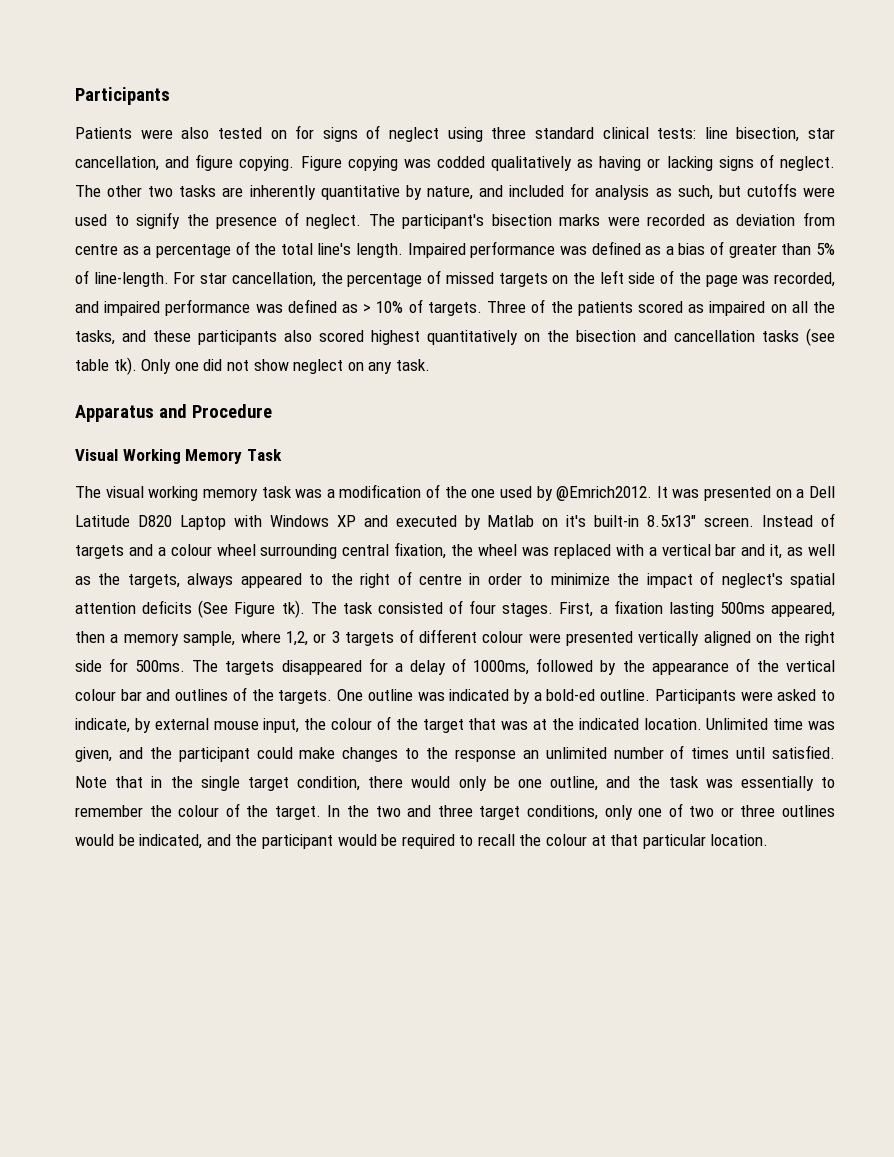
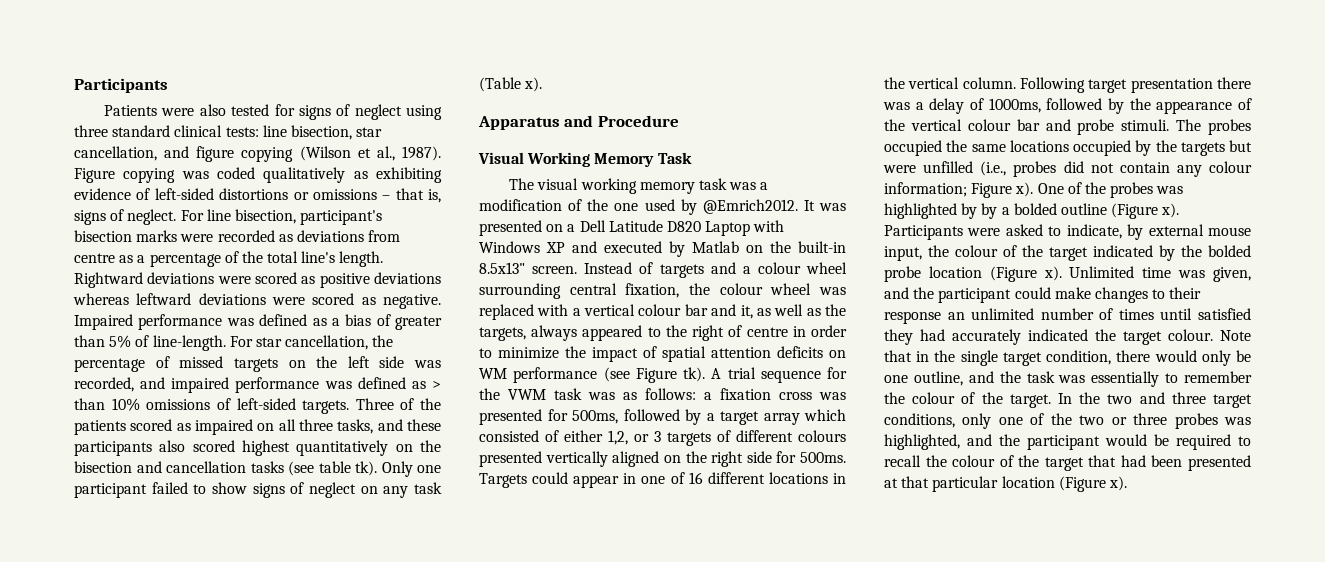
[270,130,287,139] on -> (270, 110) none
[239,156,295,171] copying. -> [241,146,442,162] copying (Wilson et al., 1987).
[436,156,485,168] codded -> [217,167,255,179] coded
[599,154,835,171] [75,183,835,200] [75,212,395,229] having or lacking signs of neglect. The other two tasks are inherently quantitative by nature, and included for analysis as such, but cutoffs were used to signify the presence of neglect. The -> [376,167,442,183] [74,188,441,203] [74,209,296,225] exhibiting evidence of left-sided distortions or omissions – that is, signs of neglect. For line bisection,
[736,214,796,226] deviation -> [296,230,364,242] deviations
(404, 250) none -> [74,272,441,288] [73,293,441,309] Rightward deviations were scored as positive deviations whereas leftward deviations were scored as negative.
[660,270,738,287] of the page -> (405, 362) none
[376,299,423,313] 10% of -> [74,398,296,411] than 10% omissions of left-sided
[813,301,836,313] the -> [299,419,333,431] three
[203,359,430,374] did not show neglect on any task. -> [74,482,443,498] [479,77,543,92] participant failed to show signs of neglect on any task (Table x).
[566,515,587,527] it's -> [770,241,791,253] the
(474, 550) none -> [719,283,763,295] colour
(711, 550) none -> [638,304,682,316] colour
[721,573,783,588] neglect's -> (657, 352) none
[198,600,835,618] [75,631,281,646] (See Figure tk). The task consisted of four stages. First, a fixation lasting 500ms appeared, then a memory sample, where -> [829,350,846,358] [479,367,847,383] [479,388,846,400] [479,409,846,425] [479,430,603,442] on WM performance (see Figure tk). A trial sequence for the VWM task was as follows: a fixation cross was presented for 500ms, followed by a target array which consisted of either
[482,631,561,643] colour were -> [798,430,846,442] colours
[192,658,388,675] The targets disappeared for -> [479,472,846,488] [884,77,1251,93] [883,102,910,110] Targets could appear in one of 16 different locations in the vertical column. Following target presentation there was
[175,687,651,704] outlines of the targets. One outline was indicated by a bold-ed outline. -> [1077,119,1251,135] [884,140,1252,156] [883,161,1252,177] [884,182,1184,198] [884,203,1180,219] probe stimuli. The probes occupied the same locations occupied by the targets but were unfilled (i.e., probes did not contain any colour information; Figure x). One of the probes was highlighted by by a bolded outline (Figure x).
[468,718,702,730] that was at the indicated location. -> [1093,245,1251,261] [884,266,1062,282] indicated by the bolded probe location (Figure x).
[426,747,448,759] the -> [1169,287,1202,299] their
[772,745,835,759] satisfied. -> [1198,308,1251,320] [884,329,1213,345] satisfied they had accurately indicated the target colour.
(683, 810) none -> [1050,413,1072,425] the
[781,805,835,817] [75,834,203,849] outlines would be indicated, -> [1174,413,1251,429] [884,434,960,450] probes was highlighted,
[591,834,769,849] at that particular location. -> [999,455,1251,471] [884,476,1127,492] of the target that had been presented at that particular location (Figure x).

